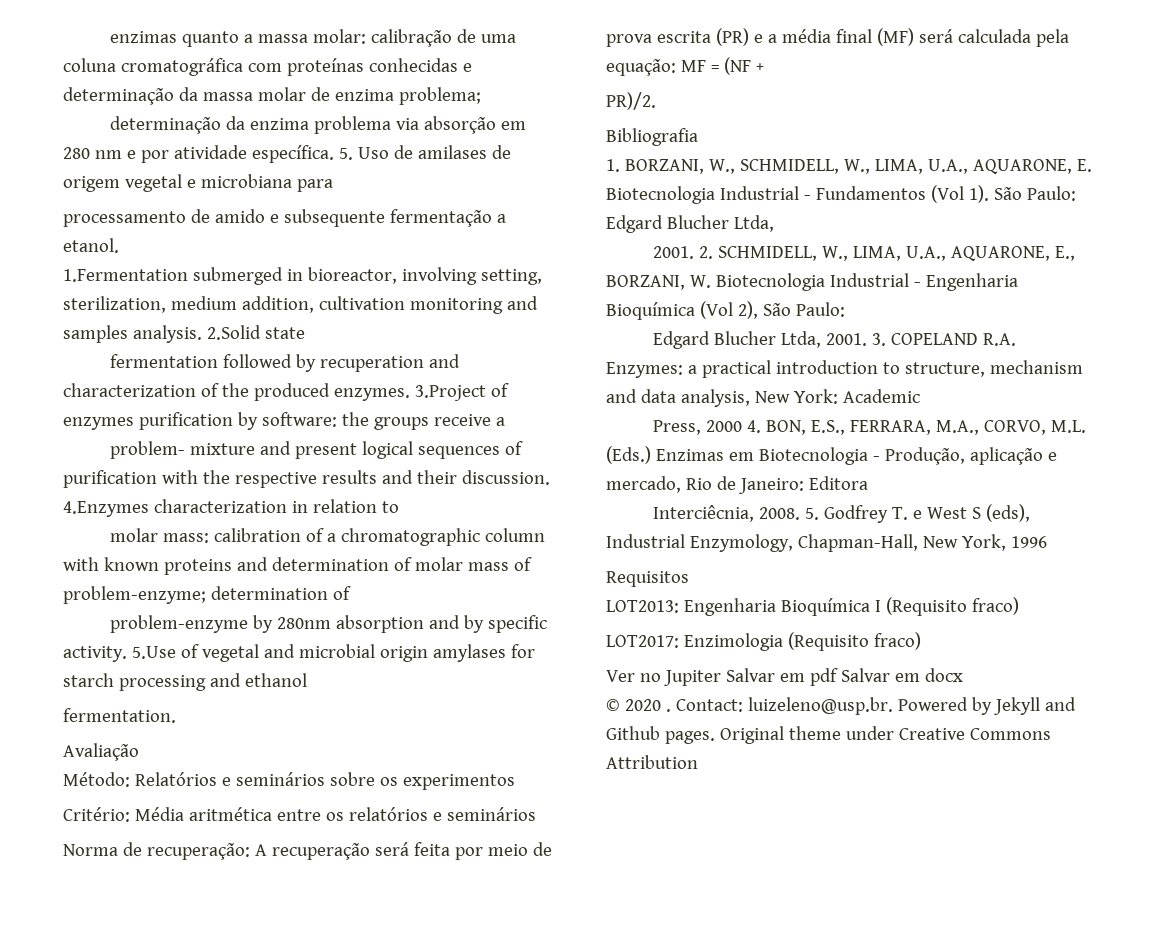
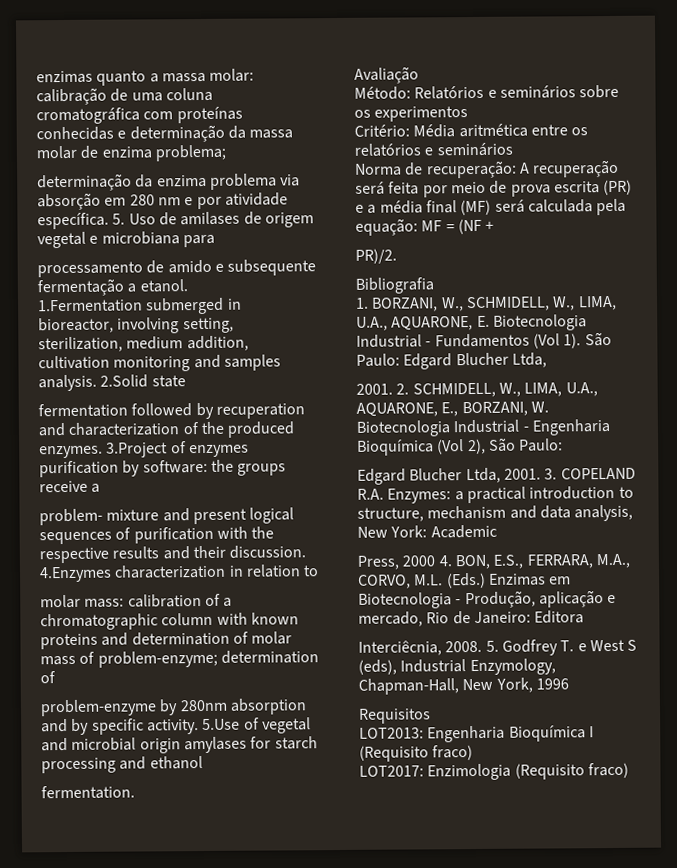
[606,668,963,686] [606,697,1076,715] [606,726,1051,744] [606,755,698,769] // Ver no Jupiter Salvar em pdf Salvar em docx // © 2020 . Contact: luizeleno@usp.br. Powered by Jekyll and Github pages. Original theme under Creative Commons Attribution -> (629, 770) none

